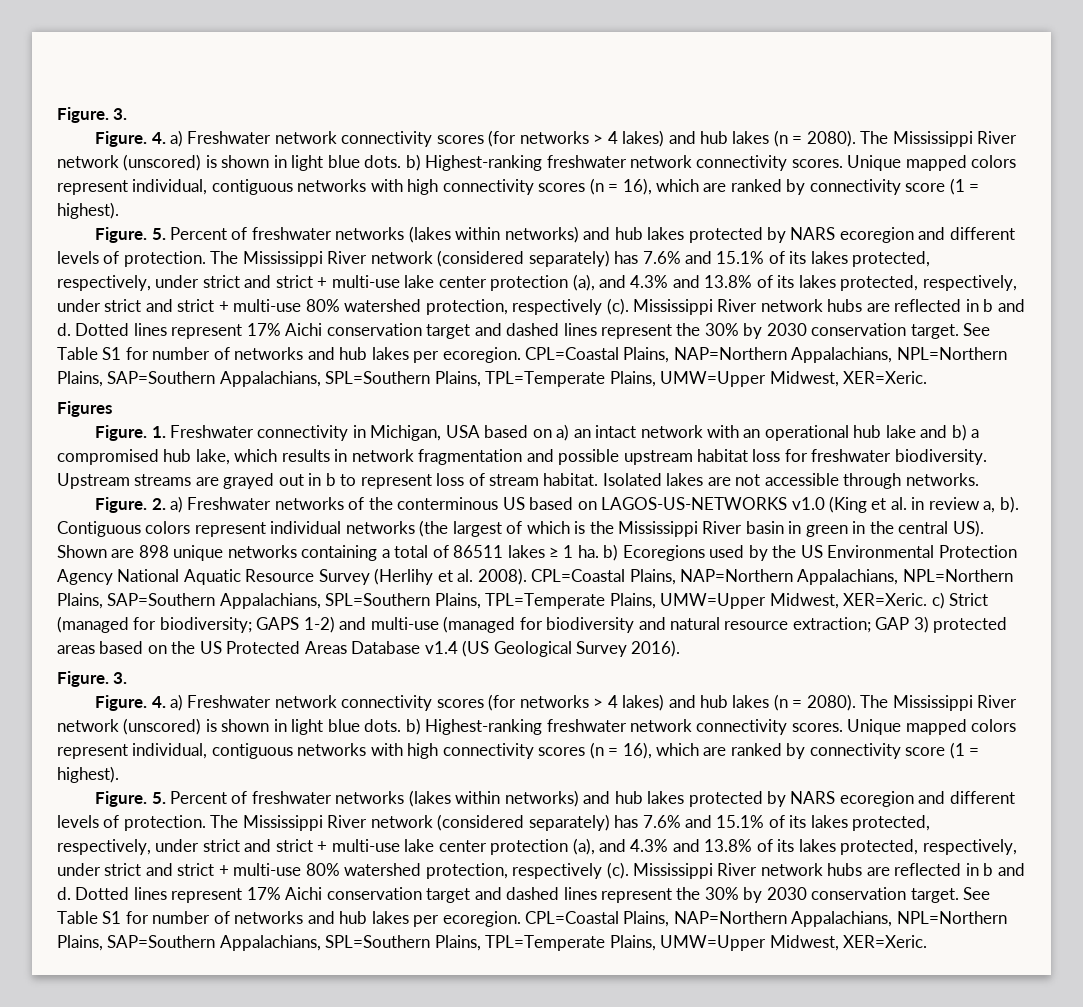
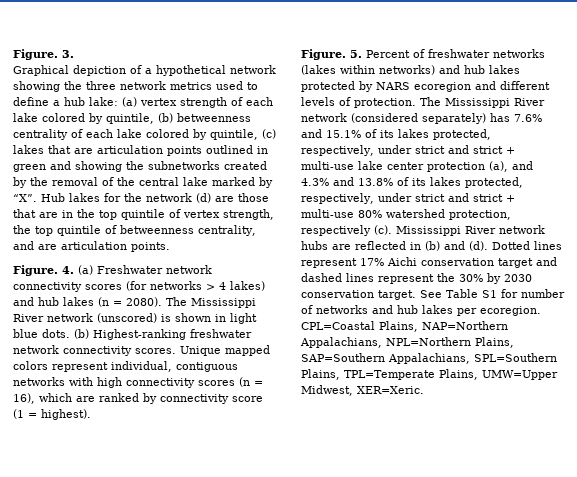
[57,107,128,123] [95,130,184,147] Figure. 3. // Figure. 4. a) -> [13,49,74,60] [13,65,276,76] [13,81,258,92] [13,97,273,108] [13,113,251,124] [13,129,276,140] [13,145,268,156] [13,161,267,172] [13,177,273,188] [13,193,269,203] [13,209,274,220] [13,225,256,236] [13,241,170,252] [13,265,93,276] Figure. 3. // Graphical depiction of a hypothetical network showing the three network metrics used to define a hub lake: (a) vertex strength of each lake colored by quintile, (b) betweenness centrality of each lake colored by quintile, (c) lakes that are articulation points outlined in green and showing the subnetworks created by the removal of the central lake marked by “X”. Hub lakes for the network (d) are those that are in the top quintile of vertex strength, the top quintile of betweenness centrality, and are articulation points. // Figure. 4. (a)
[405,154,421,171] b) -> [74,329,89,339] (b)
[983,299,1025,312] [57,323,71,336] b and d. -> [425,241,488,251] (b) and (d).
[57,401,112,417] [95,424,980,441] [57,449,987,465] [57,473,979,489] [95,496,1019,513] [57,520,984,537] [57,544,1017,561] [57,568,1013,585] [57,592,989,609] [57,616,1008,633] [57,640,681,657] [57,671,128,687] [95,694,1018,711] [57,718,1017,735] [57,742,980,759] [57,766,119,783] [95,790,1015,807] [57,814,931,831] [57,838,1017,855] [57,862,1025,879] [57,887,991,903] [57,911,1007,927] [57,935,928,951] // Figures // Figure. 1. Freshwater connectivity in Michigan, USA based on a) an intact network with an operational hub lake and b) a compromised hub lake, which results in network fragmentation and possible upstream habitat loss for freshwater biodiversity. Upstream streams are grayed out in b to represent loss of stream habitat. Isolated lakes are not accessible through networks. // Figure. 2. a) Freshwater networks of the conterminous US based on LAGOS-US-NETWORKS v1.0 (King et al. in review a, b). Contiguous colors represent individual networks (the largest of which is the Mississippi River basin in green in the central US). Shown are 898 unique networks containing a total of 86511 lakes ≥ 1 ha. b) Ecoregions used by the US Environmental Protection Agency National Aquatic Resource Survey (Herlihy et al. 2008). CPL=Coastal Plains, NAP=Northern Appalachians, NPL=Northern Plains, SAP=Southern Appalachians, SPL=Southern Plains, TPL=Temperate Plains, UMW=Upper Midwest, XER=Xeric. c) Strict (managed for biodiversity; GAPS 1-2) and multi-use (managed for biodiversity and natural resource extraction; GAP 3) protected areas based on the US Protected Areas Database v1.4 (US Geological Survey 2016). // Figure. 3. // Figure. 4. a) Freshwater network connectivity scores (for networks > 4 lakes) and hub lakes (n = 2080). The Mississippi River network (unscored) is shown in light blue dots. b) Highest-ranking freshwater network connectivity scores. Unique mapped colors represent individual, contiguous networks with high connectivity scores (n = 16), which are ranked by connectivity score (1 = highest). // Figure. 5. Percent of freshwater networks (lakes within networks) and hub lakes protected by NARS ecoregion and different levels of protection. The Mississippi River network (considered separately) has 7.6% and 15.1% of its lakes protected, respectively, under strict and strict + multi-use lake center protection (a), and 4.3% and 13.8% of its lakes protected, respectively, under strict and strict + multi-use 80% watershed protection, respectively (c). Mississippi River network hubs are reflected in b and d. Dotted lines represent 17% Aichi conservation target and dashed lines represent the 30% by 2030 conservation target. See Table S1 for number of networks and hub lakes per ecoregion. CPL=Coastal Plains, NAP=Northern Appalachians, NPL=Northern Plains, SAP=Southern Appalachians, SPL=Southern Plains, TPL=Temperate Plains, UMW=Upper Midwest, XER=Xeric. -> (424, 390) none

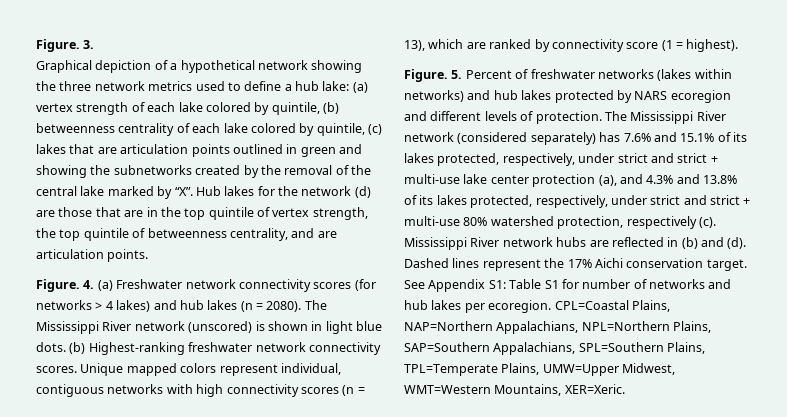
[13,393,35,404] 16), -> [404,40,425,51] 13),
[492,241,562,250] [301,258,357,268] Dotted lines represent -> [404,258,565,271] Dashed lines represent the
[498,257,557,268] [301,273,532,284] [301,290,442,300] target and dashed lines represent the 30% by 2030 conservation target. See -> [706,259,747,271] [404,279,506,292] target. See Appendix S1:
(353, 390) none -> [404,384,562,396] WMT=Western Mountains,

